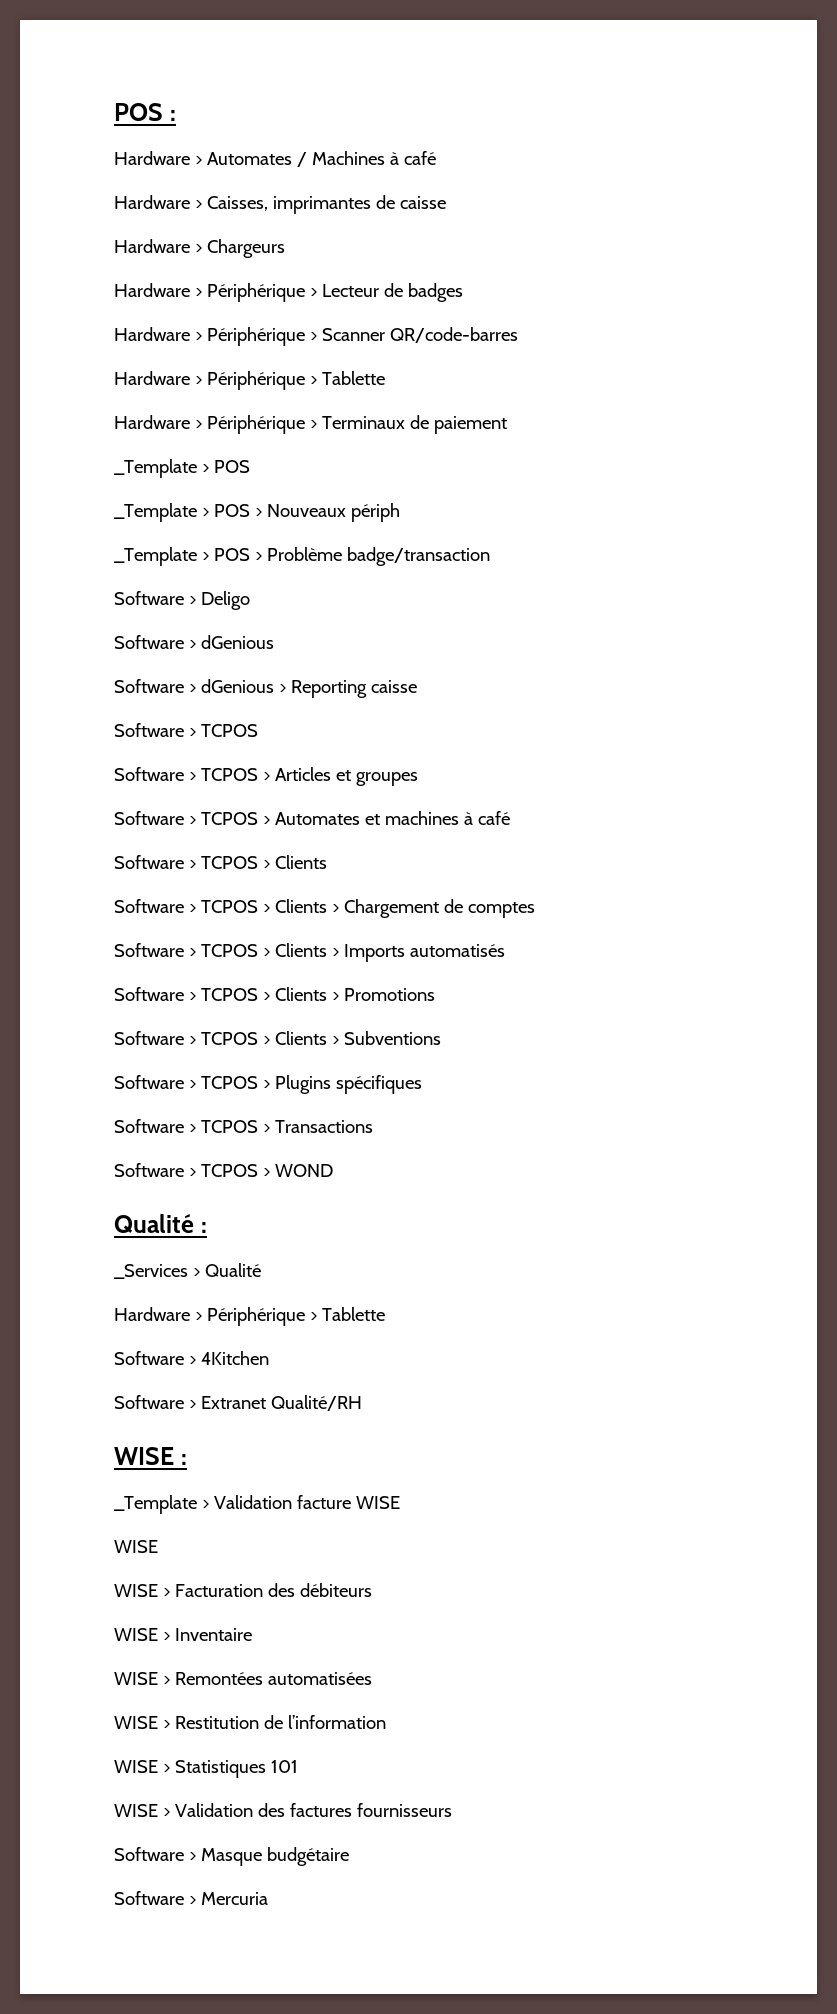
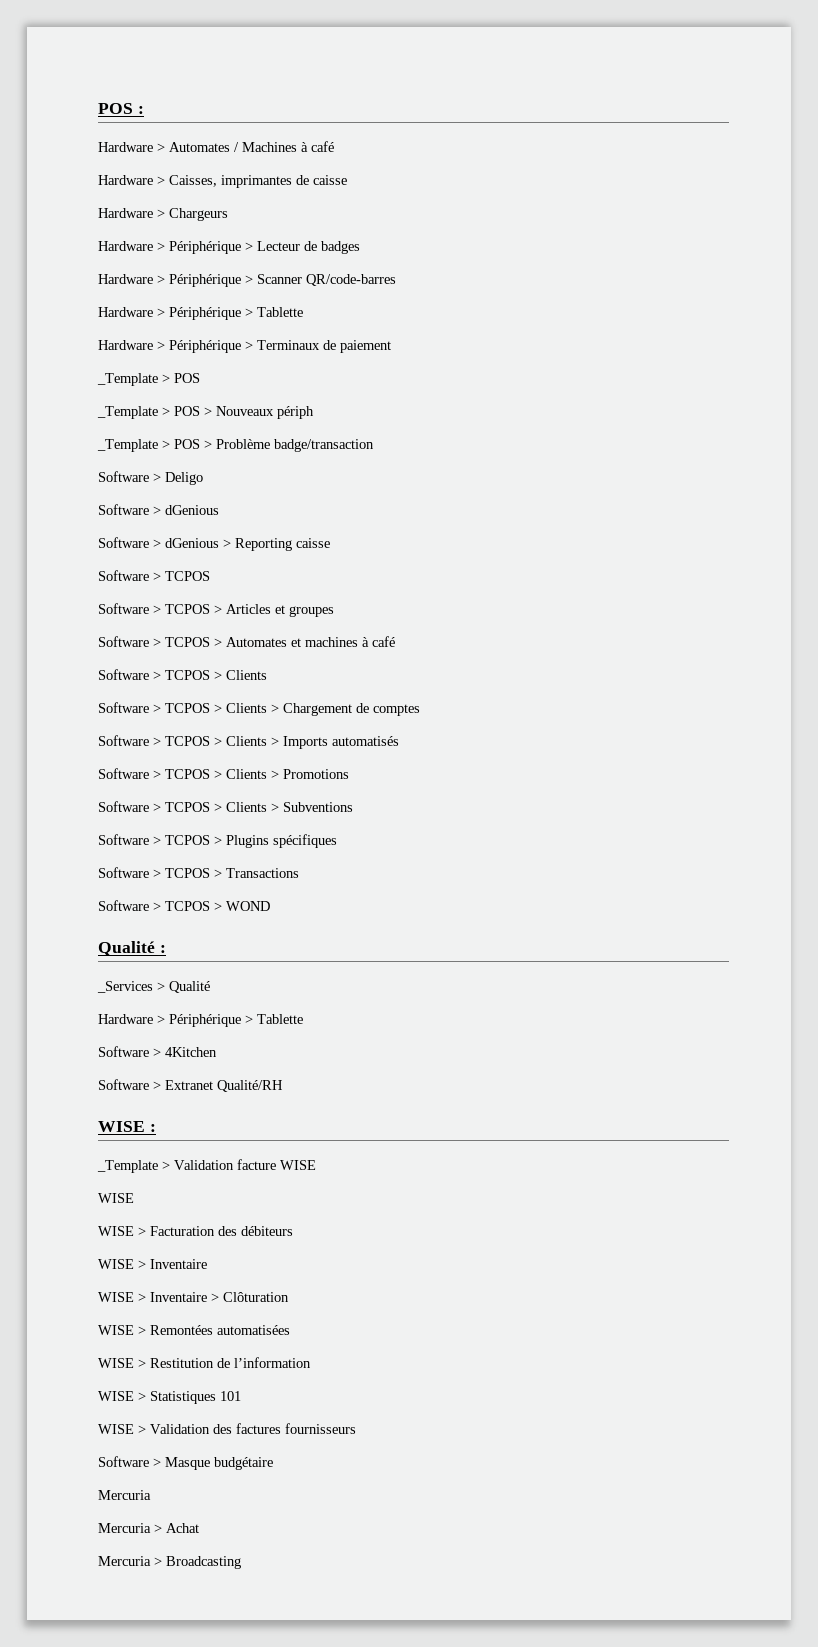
(252, 1634) none -> [98,1292,289,1302] // WISE > Inventaire > Clôturation
[114,1891,268,1905] Software > Mercuria -> [98,1490,151,1500] [98,1523,199,1533] [98,1556,241,1569] Mercuria // Mercuria > Achat // Mercuria > Broadcasting

